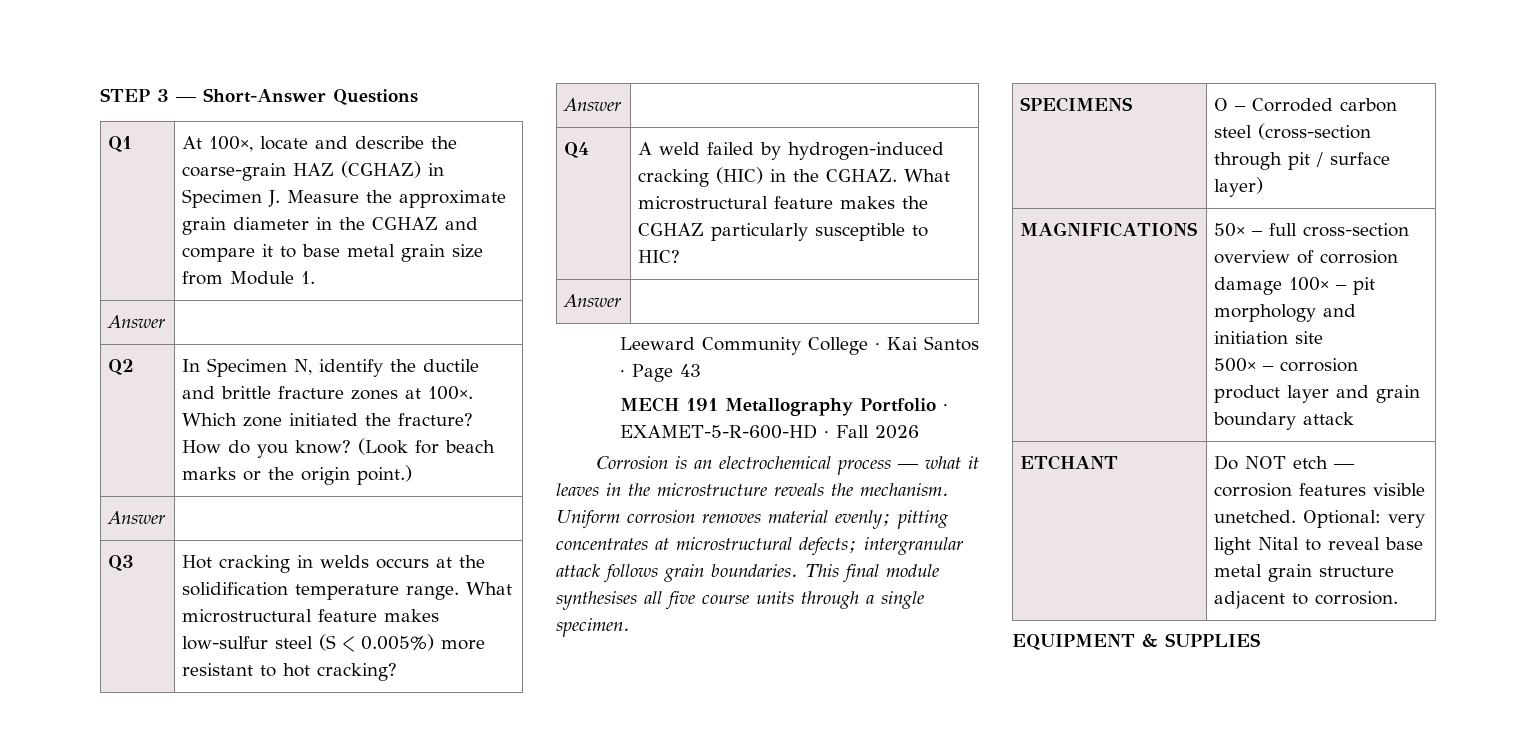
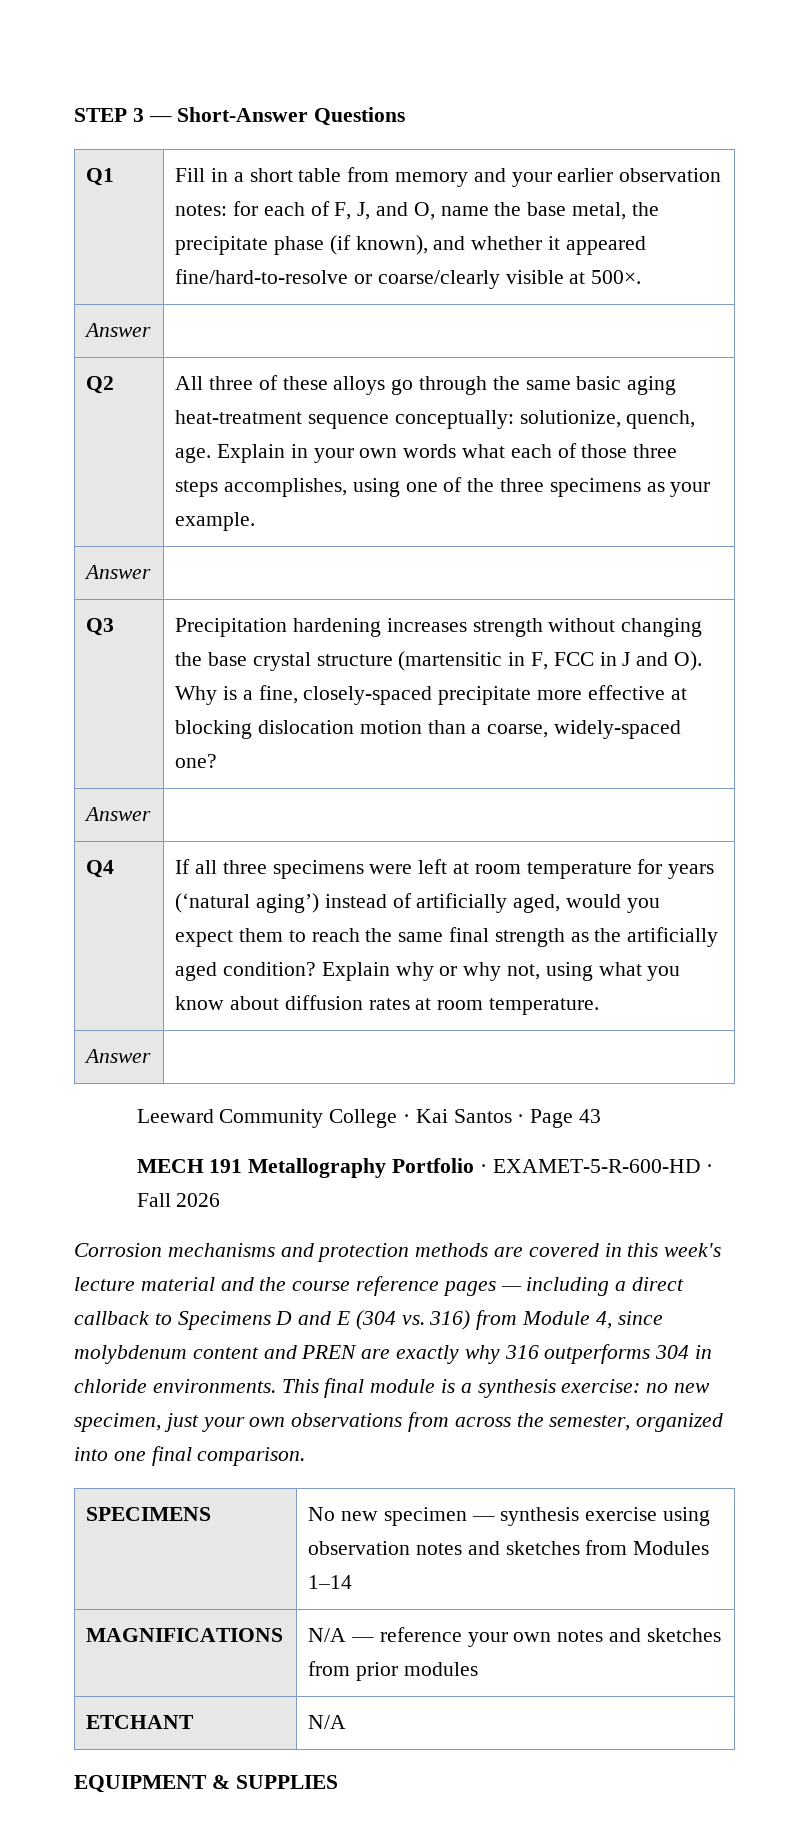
[182,136,458,152] [182,161,445,181] [182,189,507,208] [182,217,479,235] [182,244,484,262] [182,271,316,285] [107,315,167,328] [108,359,135,375] [182,358,480,377] [182,386,474,400] [182,413,474,427] [182,438,496,458] [182,465,413,485] [107,511,167,524] [108,555,135,571] [182,555,486,573] [182,582,513,600] [182,609,440,623] [182,634,486,652] [182,663,398,681] [563,98,623,111] [564,142,590,158] [638,142,945,160] [638,167,951,187] [638,196,929,210] [638,223,929,241] [638,250,681,263] At 100×, locate and describe the coarse-grain HAZ (CGHAZ) in Specimen J. Measure the approximate grain diameter in the CGHAZ and compare it to base metal grain size from Module 1. // Answer | // Q2 | In Specimen N, identify the ductile and brittle fracture zones at 100×. Which zone initiated the fracture? How do you know? (Look for beach marks or the origin point.) // Answer | // Q3 | Hot cracking in welds occurs at the solidification temperature range. What microstructural feature makes low-sulfur steel (S < 0.005%) more resistant to hot cracking? // Answer | // Q4 | A weld failed by hydrogen-induced cracking (HIC) in the CGHAZ. What microstructural feature makes the CGHAZ particularly susceptible to HIC? -> [175,167,722,187] [175,201,659,220] [175,235,646,255] [175,269,642,289] [84,323,152,337] [86,376,115,394] [175,375,677,395] [175,410,696,429] [175,443,678,463] [175,477,711,497] [175,512,256,531] [84,565,152,579] [86,618,115,636] [175,618,703,637] [175,651,702,671] [175,685,687,705] [175,720,681,739] [175,754,218,768] [84,807,152,821] [86,860,115,878] [175,859,715,879] [175,893,660,913] [175,927,719,947] [175,962,681,981] [175,995,599,1015] Fill in a short table from memory and your earlier observation notes: for each of F, J, and O, name the base metal, the precipitate phase (if known), and whether it appeared fine/hard-to-resolve or coarse/clearly visible at 500×. // Answer | // Q2 | All three of these alloys go through the same basic aging heat-treatment sequence conceptually: solutionize, quench, age. Explain in your own words what each of those three steps accomplishes, using one of the three specimens as your example. // Answer | // Q3 | Precipitation hardening increases strength without changing the base crystal structure (martensitic in F, FCC in J and O). Why is a fine, closely-spaced precipitate more effective at blocking dislocation motion than a coarse, widely-spaced one? // Answer | // Q4 | If all three specimens were left at room temperature for years (‘natural aging’) instead of artificially aged, would you expect them to reach the same final strength as the artificially aged condition? Explain why or why not, using what you know about diffusion rates at room temperature.
[674,456,979,475] [556,483,949,496] [556,510,949,529] [556,537,964,556] [556,564,939,583] [556,591,924,610] [556,618,630,637] [1020,97,1134,112] [1214,98,1398,112] [1214,123,1372,140] [1214,152,1391,170] [1214,177,1264,197] [1020,222,1199,237] [1214,223,1410,237] [1214,250,1399,264] [1214,277,1376,295] [1214,304,1357,322] [1214,331,1324,345] [1214,358,1359,372] [1214,385,1421,403] [1213,412,1355,430] [1020,455,1119,470] [1214,455,1356,470] [1214,483,1426,497] [1214,510,1426,528] [1214,537,1424,555] [1214,564,1395,582] [1214,591,1399,609] is an electrochemical process — what it leaves in the microstructure reveals the mechanism. Uniform corrosion removes material evenly; pitting concentrates at microstructural defects; intergranular attack follows grain boundaries. This final module synthesises all five course units through a single specimen. // SPECIMENS | O – Corroded carbon steel (cross-section through pit / surface layer) // MAGNIFICATIONS | 50× – full cross-section overview of corrosion damage 100× – pit morphology and initiation site // 500× – corrosion product layer and grain boundary attack // ETCHANT | Do NOT etch — corrosion features visible unetched. Optional: very light Nital to reveal base metal grain structure adjacent to corrosion. -> [167,1243,722,1262] [74,1276,685,1296] [74,1310,663,1330] [74,1344,713,1364] [74,1378,711,1398] [74,1412,724,1432] [74,1446,306,1466] [86,1507,212,1521] [308,1507,710,1526] [308,1540,710,1555] [308,1575,353,1589] [86,1628,284,1642] [308,1627,721,1647] [308,1661,478,1681] [86,1715,195,1729] [308,1715,347,1729] mechanisms and protection methods are covered in this week's lecture material and the course reference pages — including a direct callback to Specimens D and E (304 vs. 316) from Module 4, since molybdenum content and PREN are exactly why 316 outperforms 304 in chloride environments. This final module is a synthesis exercise: no new specimen, just your own observations from across the semester, organized into one final comparison. // SPECIMENS | No new specimen — synthesis exercise using observation notes and sketches from Modules 1–14 // MAGNIFICATIONS | N/A — reference your own notes and sketches from prior modules // ETCHANT | N/A

